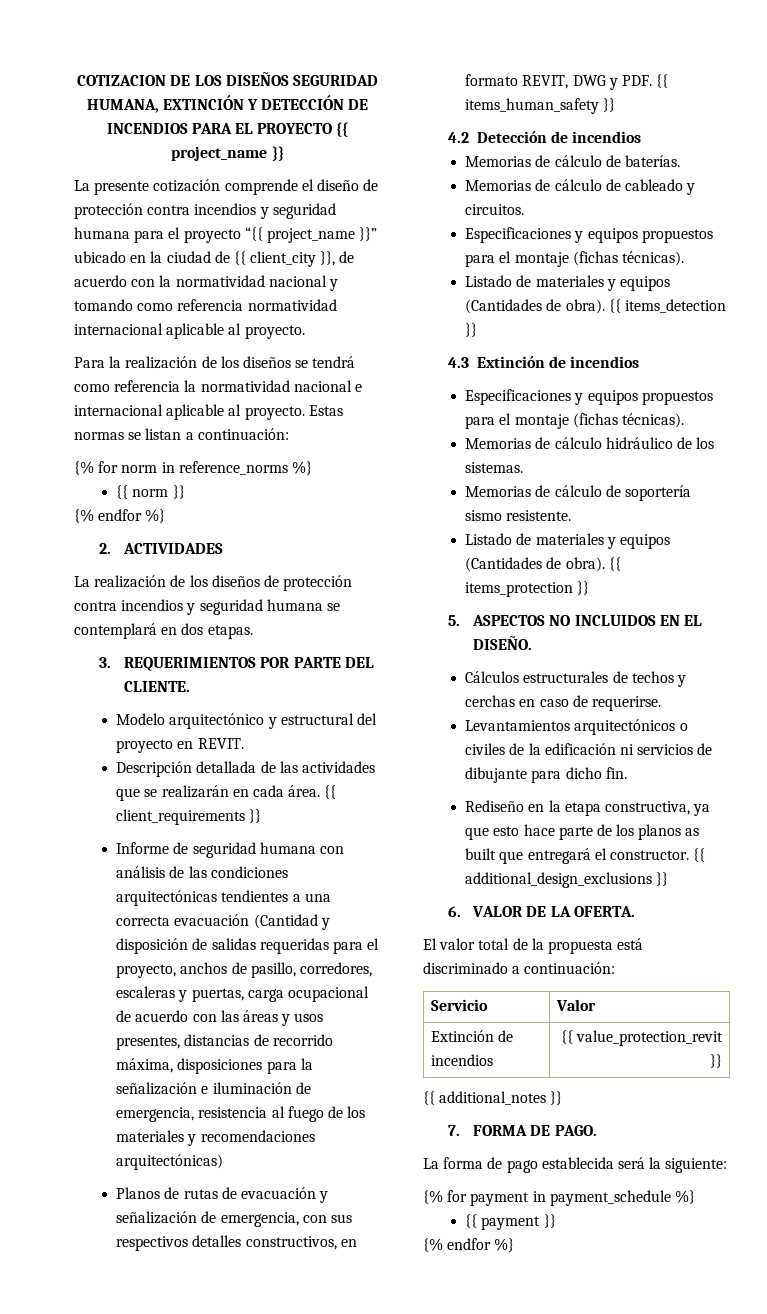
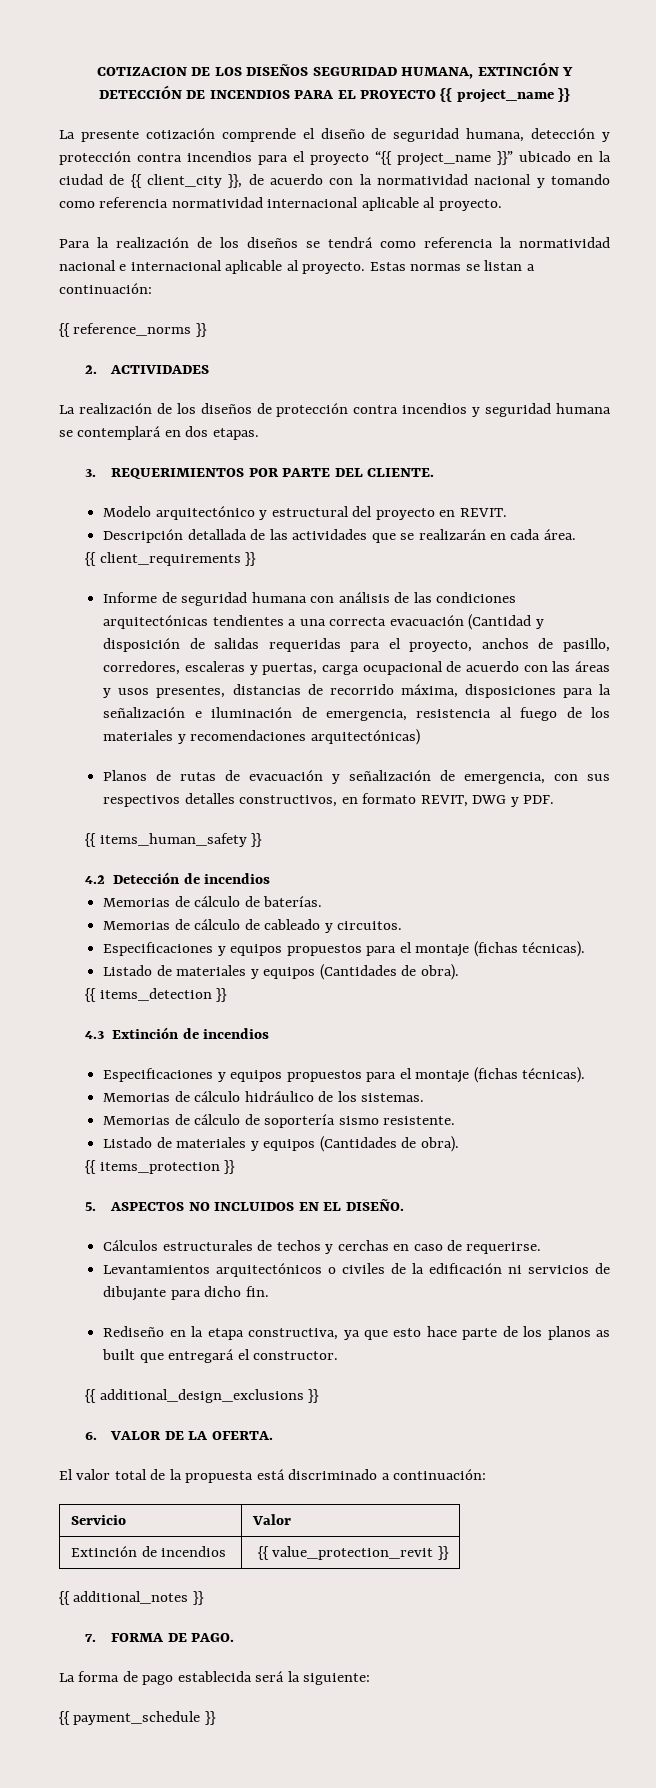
[74,203,336,219] [74,227,130,239] protección contra incendios y seguridad humana -> [393,128,610,142] [59,151,252,165] seguridad humana, detección y protección contra incendios
[74,461,312,475] [116,485,185,499] [74,509,166,523] {% for norm in reference_norms %} // {{ norm }} // {% endfor %} -> [59,323,207,337] {{ reference_norms }}
(321, 791) none -> (576, 534) //
(652, 80) none -> (554, 799) //
(605, 306) none -> (459, 972) //
(605, 564) none -> (459, 1144) //
(689, 855) none -> (339, 1355) //
[423,1190,695,1206] [465,1214,556,1230] [423,1238,515,1252] {% for payment in payment_schedule %} // {{ payment }} // {% endfor %} -> [59,1711,216,1725] {{ payment_schedule }}

